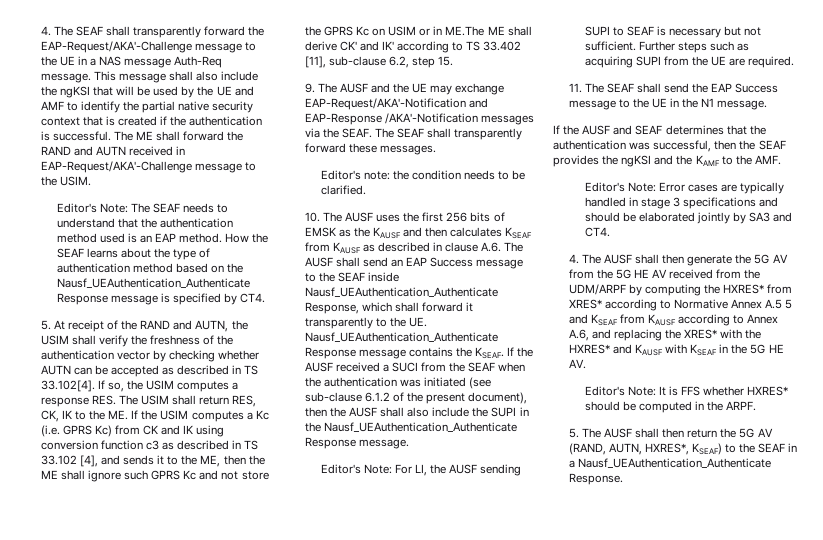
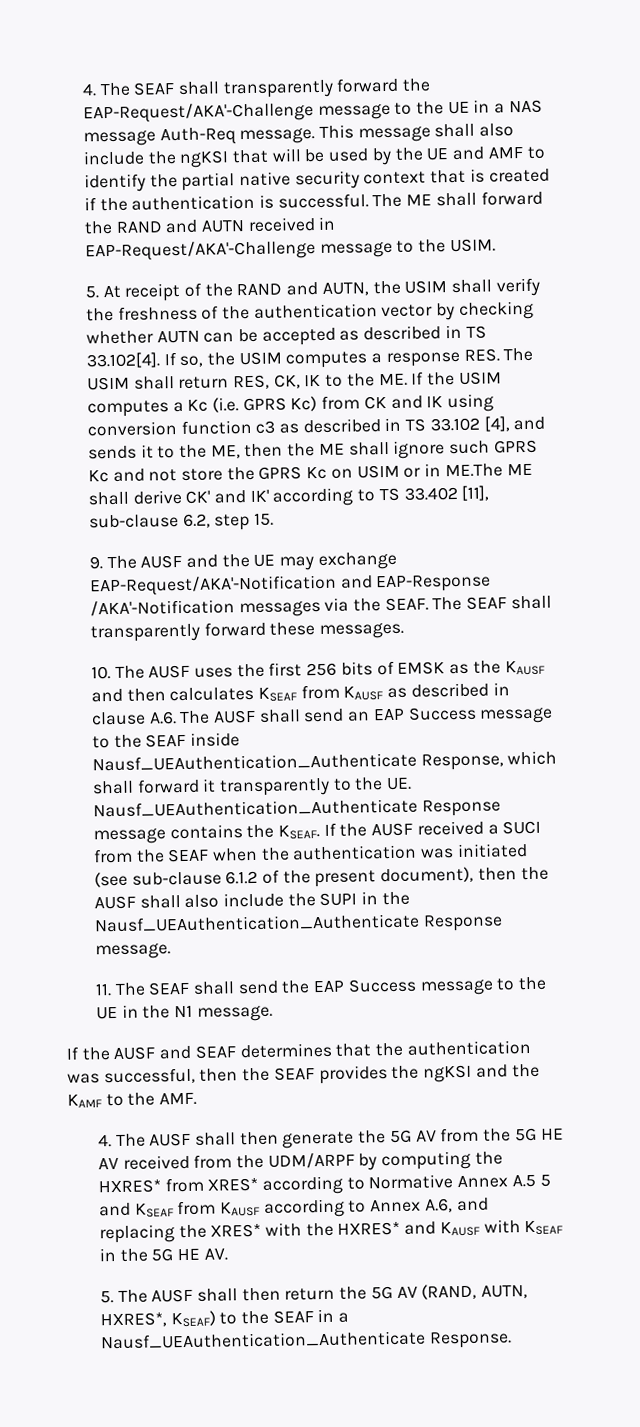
[56,203,229,213] [56,218,233,228] [56,233,269,243] [56,248,211,260] [56,263,243,273] [56,278,250,288] [56,293,266,305] // Editor's Note: The SEAF needs to understand that the authentication method used is an EAP method. How the SEAF learns about the type of authentication method based on the Nausf_UEAuthentication_Authenticate Response message is specified by CT4. -> (496, 245) none
[320,170,526,180] [320,185,366,195] // Editor's note: the condition needs to be clarified. -> (405, 630) none
[320,464,522,476] [584,26,762,38] [584,41,749,53] [584,56,795,68] // Editor's Note: For LI, the AUSF sending SUPI to SEAF is necessary but not sufficient. Further steps such as acquiring SUPI from the UE are required. -> (171, 951) none
[584,182,785,194] [584,197,779,209] [584,212,793,224] [584,227,610,237] // Editor's Note: Error cases are typically handled in stage 3 specifications and should be elaborated jointly by SA3 and CT4. -> (198, 1099) none
[584,386,789,396] [584,401,757,413] // Editor's Note: It is FFS whether HXRES* should be computed in the ARPF. -> (228, 1254) none

